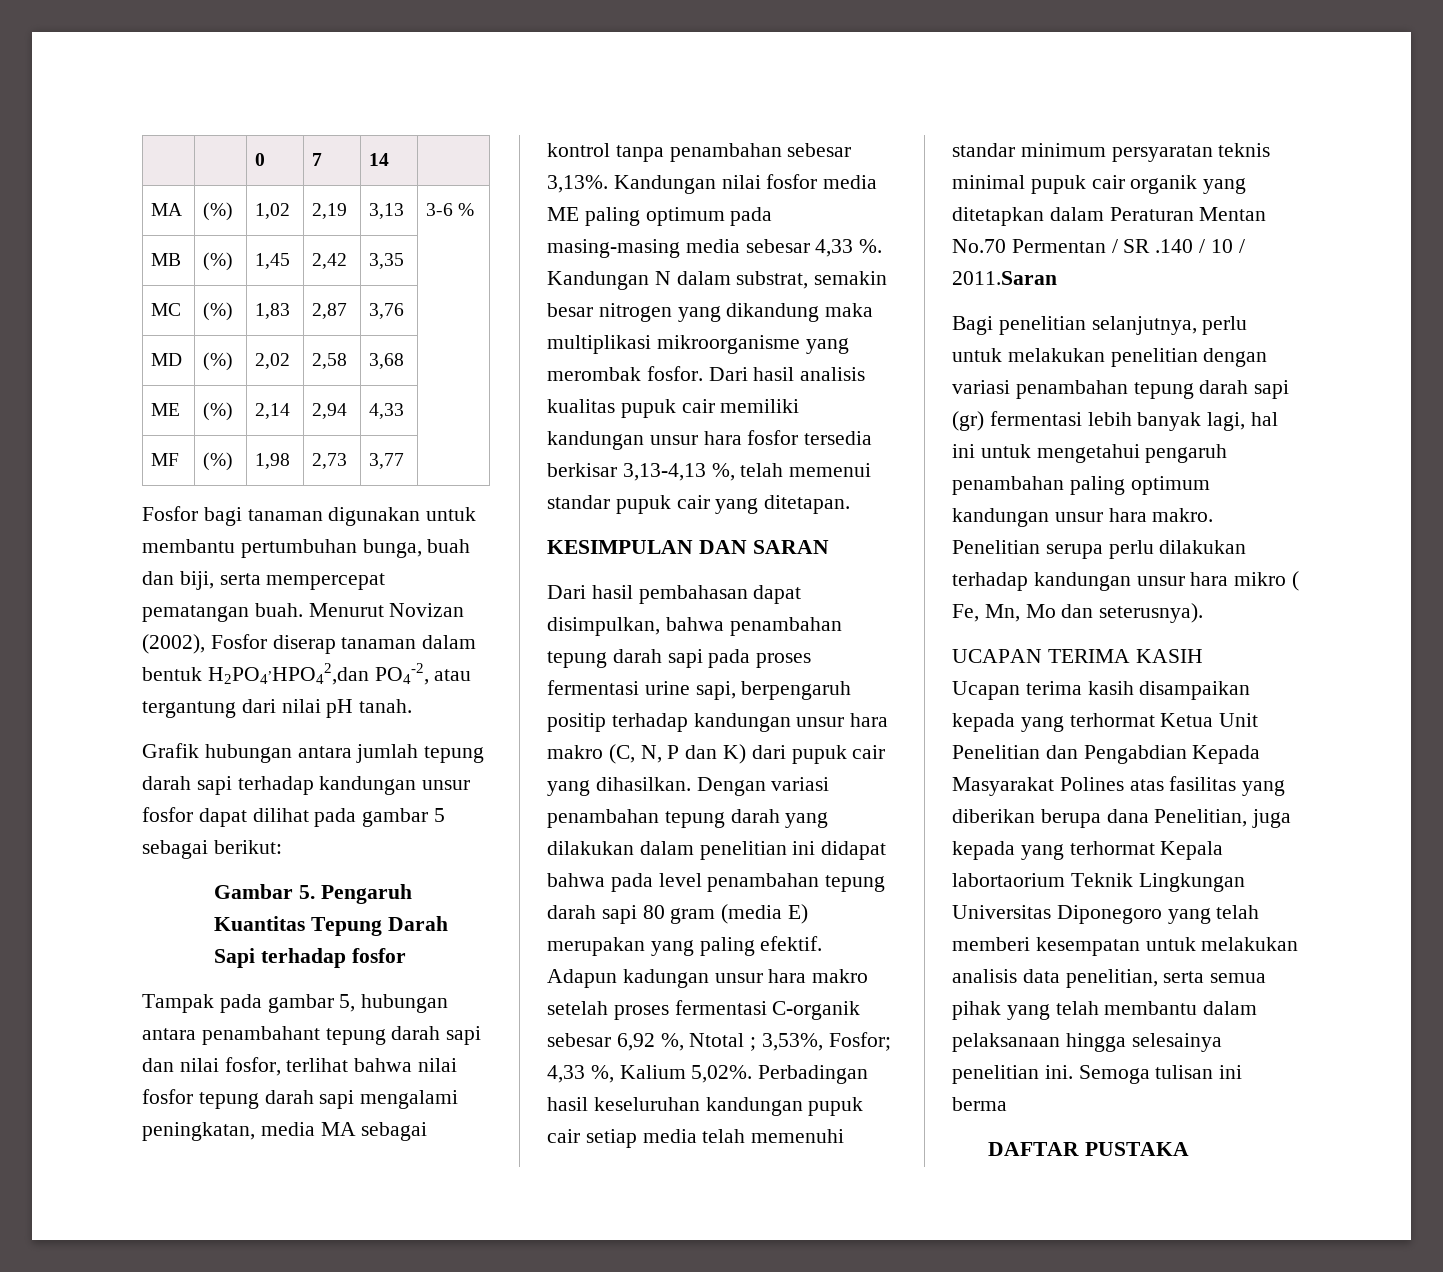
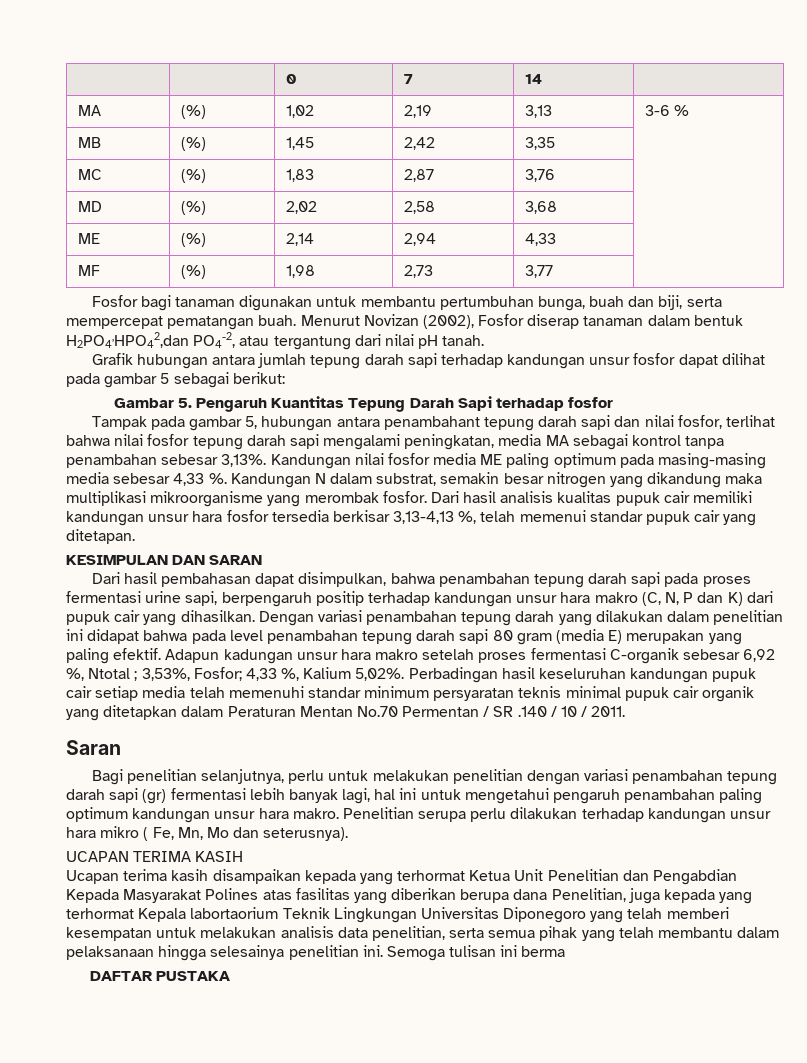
[952,271,1057,285] 2011.Saran -> [591,706,626,717] [66,740,121,755] 2011. // Saran

